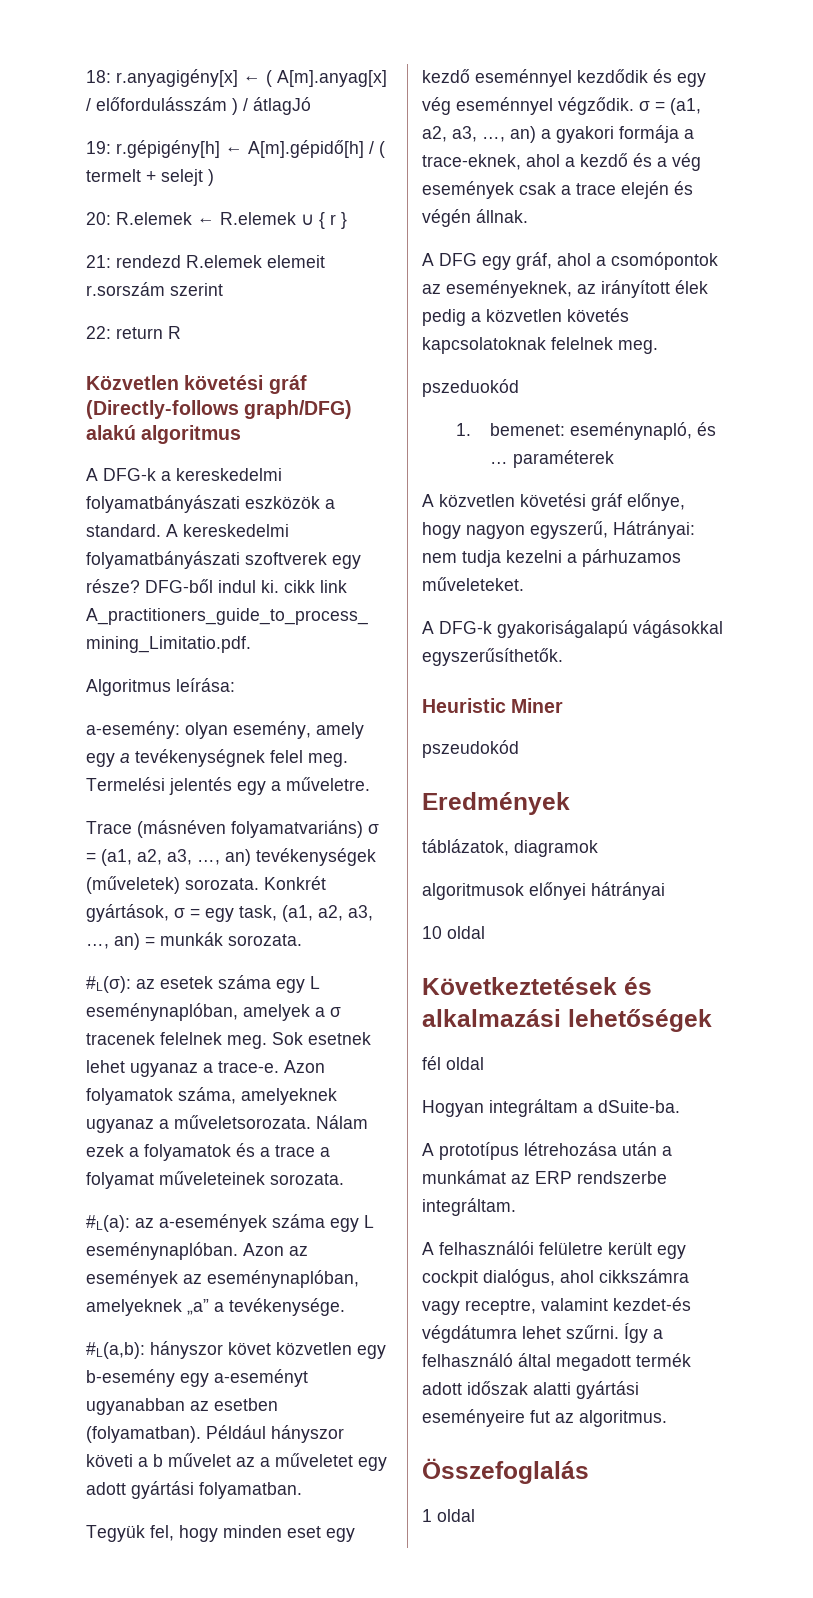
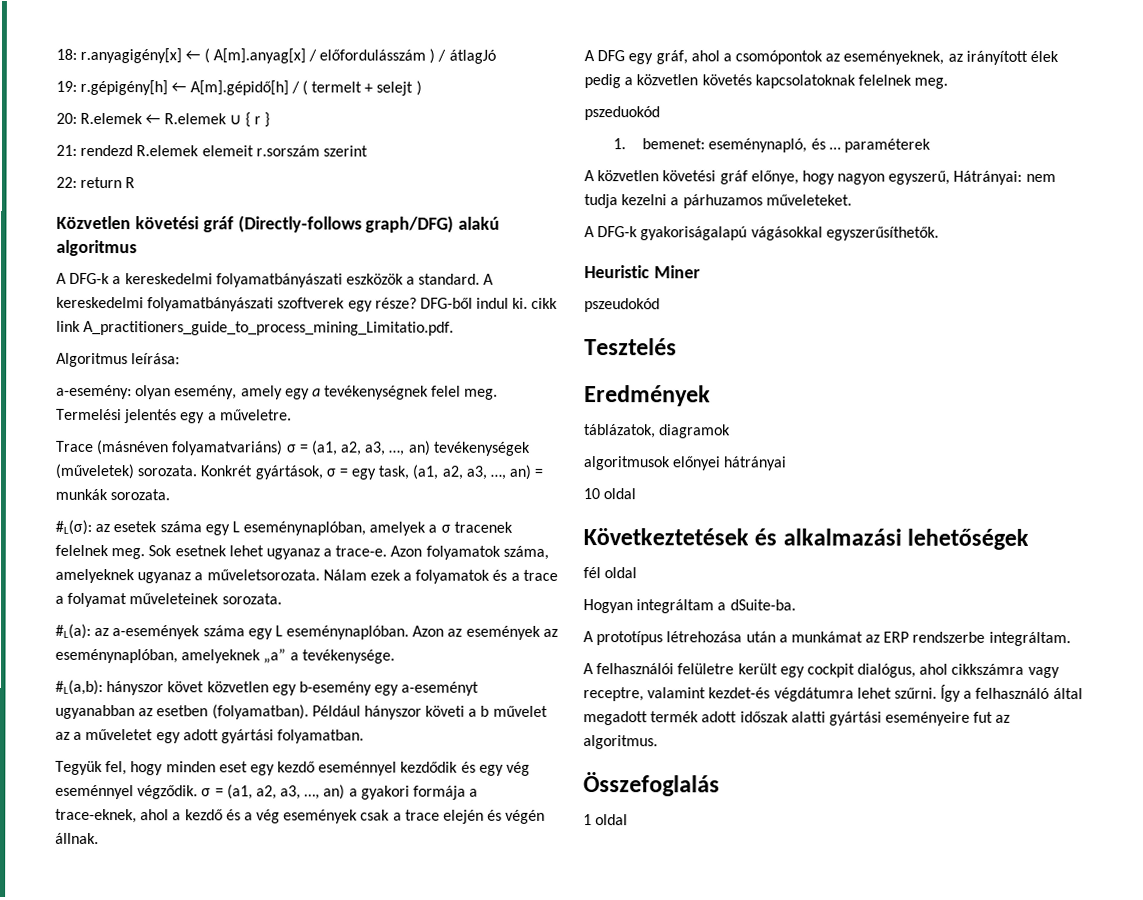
(519, 749) none -> [584,338,677,356] // Tesztelés

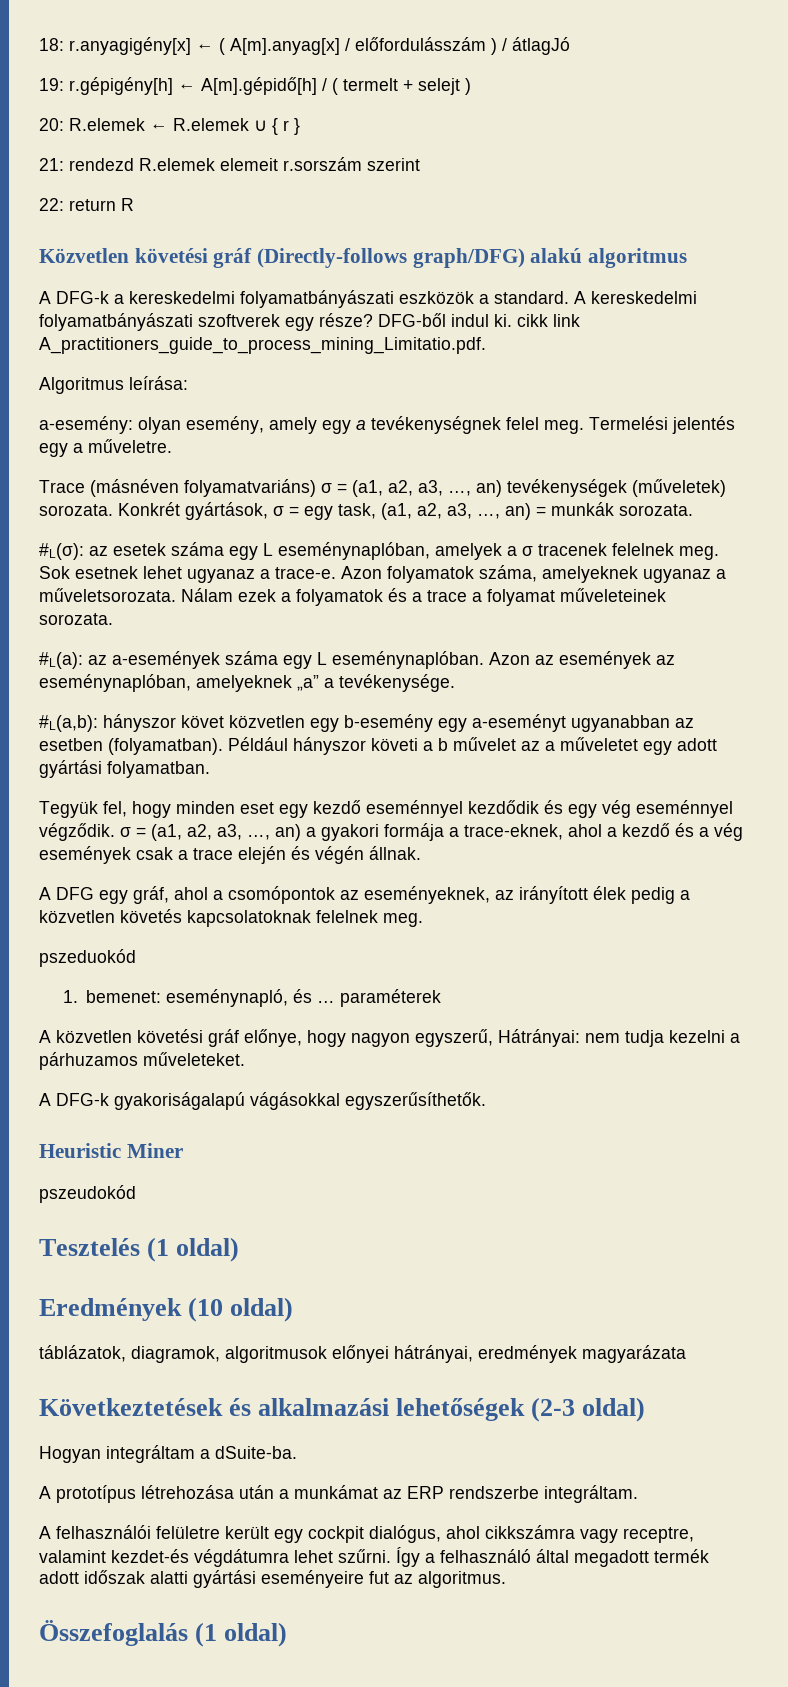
(677, 347) none -> [147,1237,240,1262] (1 oldal)
(711, 396) none -> [188,1297,294,1322] (10 oldal)
[659,424,732,439] diagramok // -> [131,1346,220,1363] diagramok,
[723,456,787,471] [583,488,637,500] hátrányai // 10 oldal -> [394,1345,686,1363] hátrányai, eredmények magyarázata
[583,567,638,579] // fél oldal -> [531,1397,646,1422] (2-3 oldal)
[583,814,629,826] // 1 oldal -> [195,1622,288,1647] (1 oldal)

